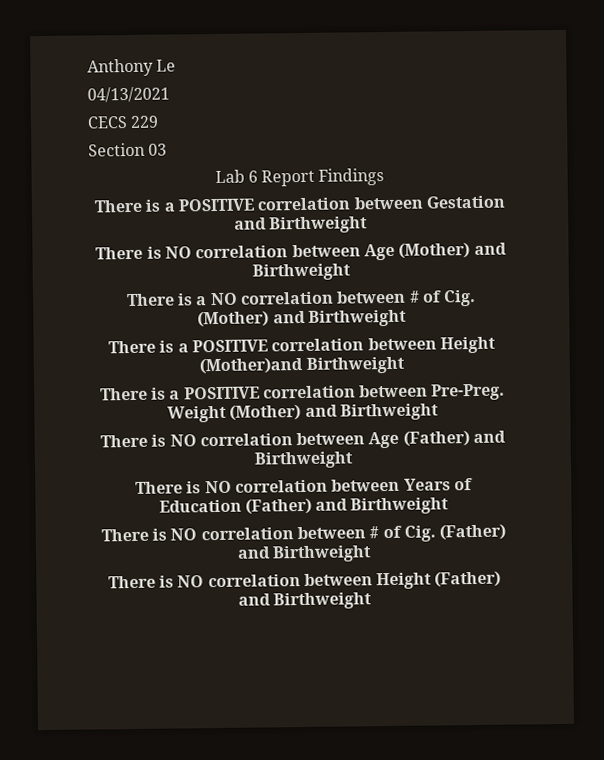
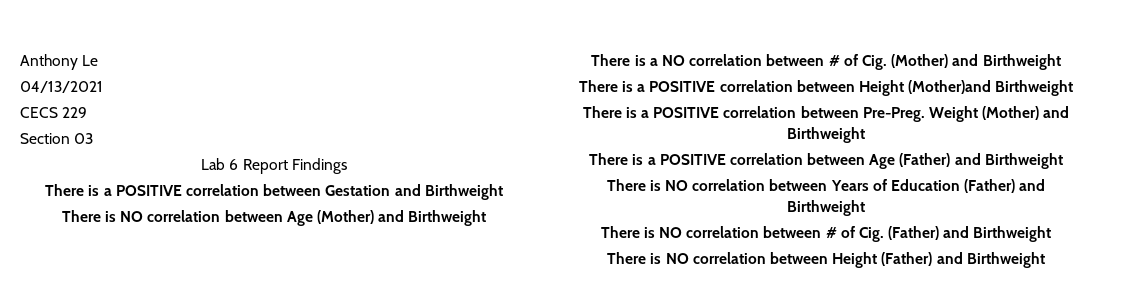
[169,434,197,447] NO -> [647,154,726,165] a POSITIVE

